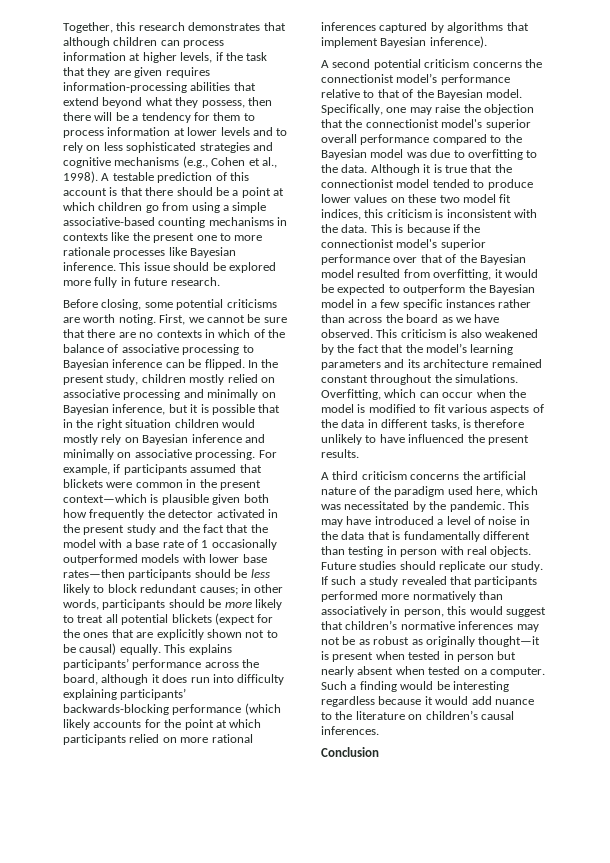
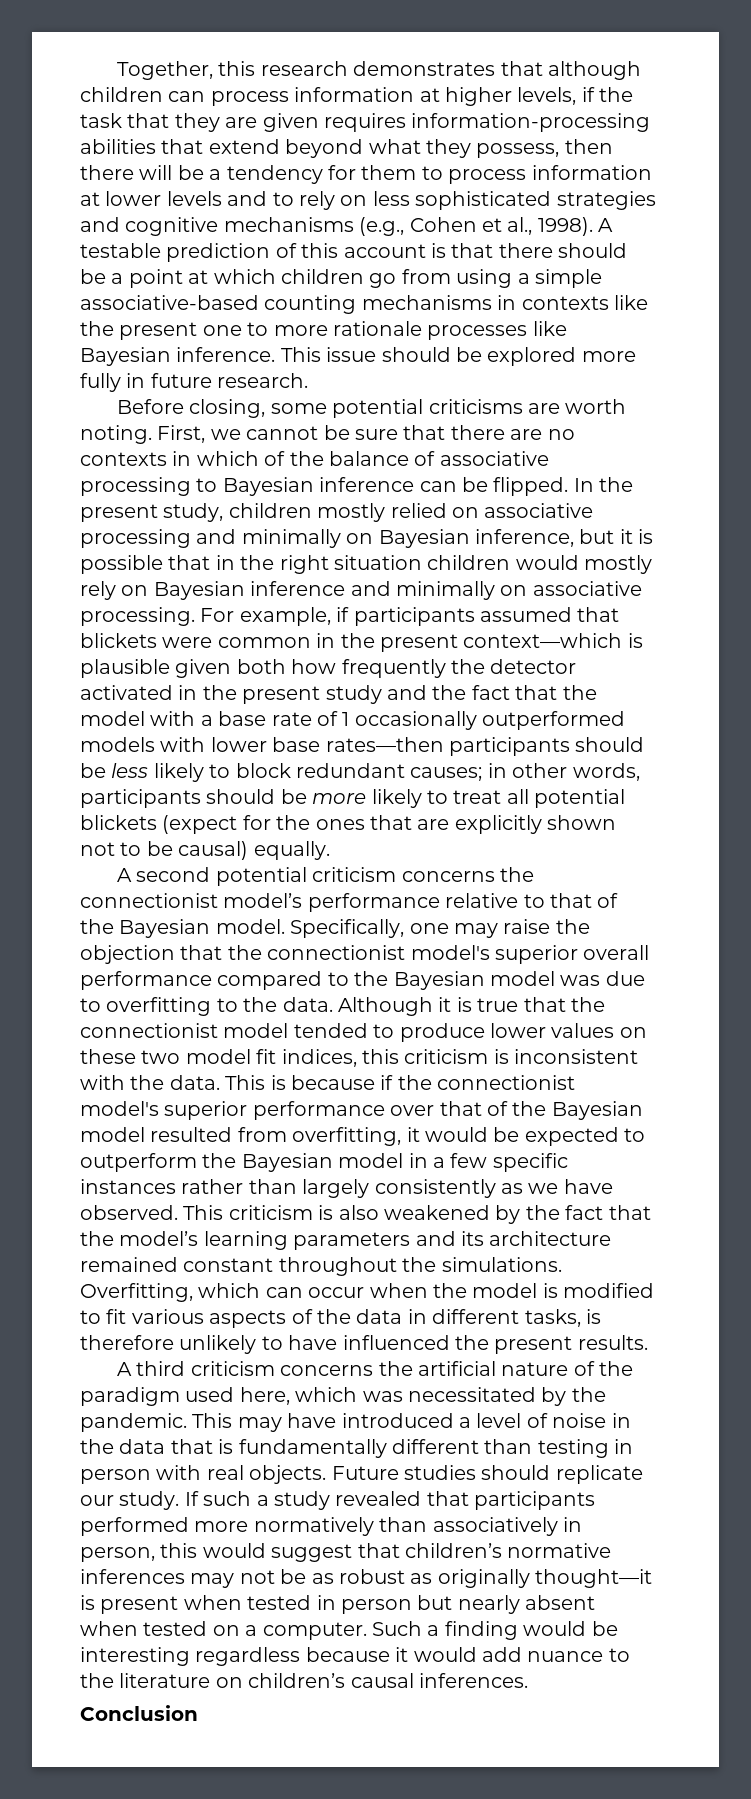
[164,644,232,655] [63,658,260,670] [63,674,285,685] [63,688,187,700] [63,703,281,715] [63,719,262,730] [63,734,253,745] [321,22,529,33] [321,36,487,48] This explains participants’ performance across the board, although it does run into difficulty explaining participants’ backwards-blocking performance (which likely accounts for the point at which participants relied on more rational inferences captured by algorithms that implement Bayesian inference). -> (330, 850) none
[348,314,439,323] across the board -> [302,1179,496,1198] largely consistently

